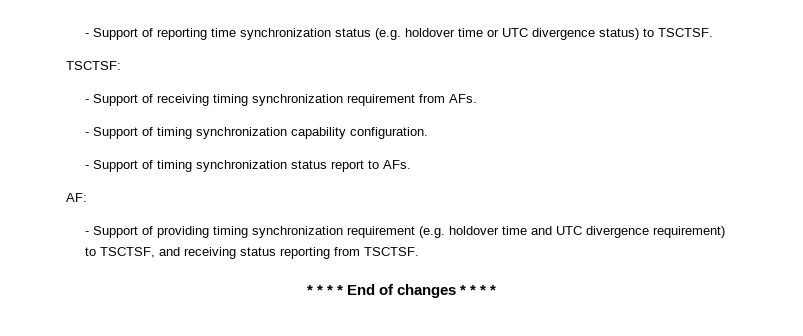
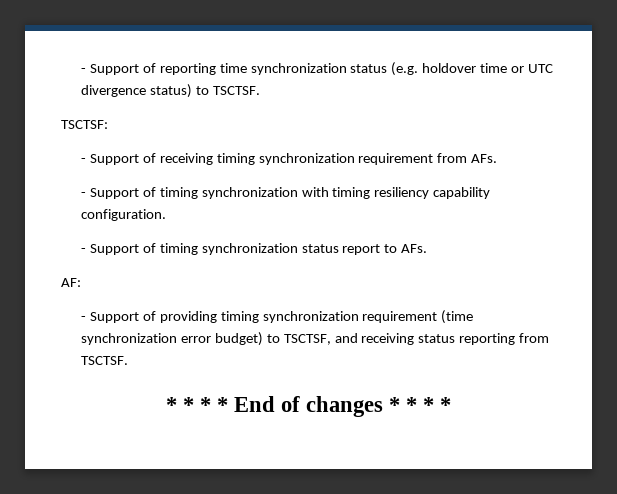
(287, 133) none -> [301,187,430,199] with timing resiliency
[418,226,725,238] (e.g. holdover time and UTC divergence requirement) -> [441,310,474,324] [80,332,263,346] (time synchronization error budget)

